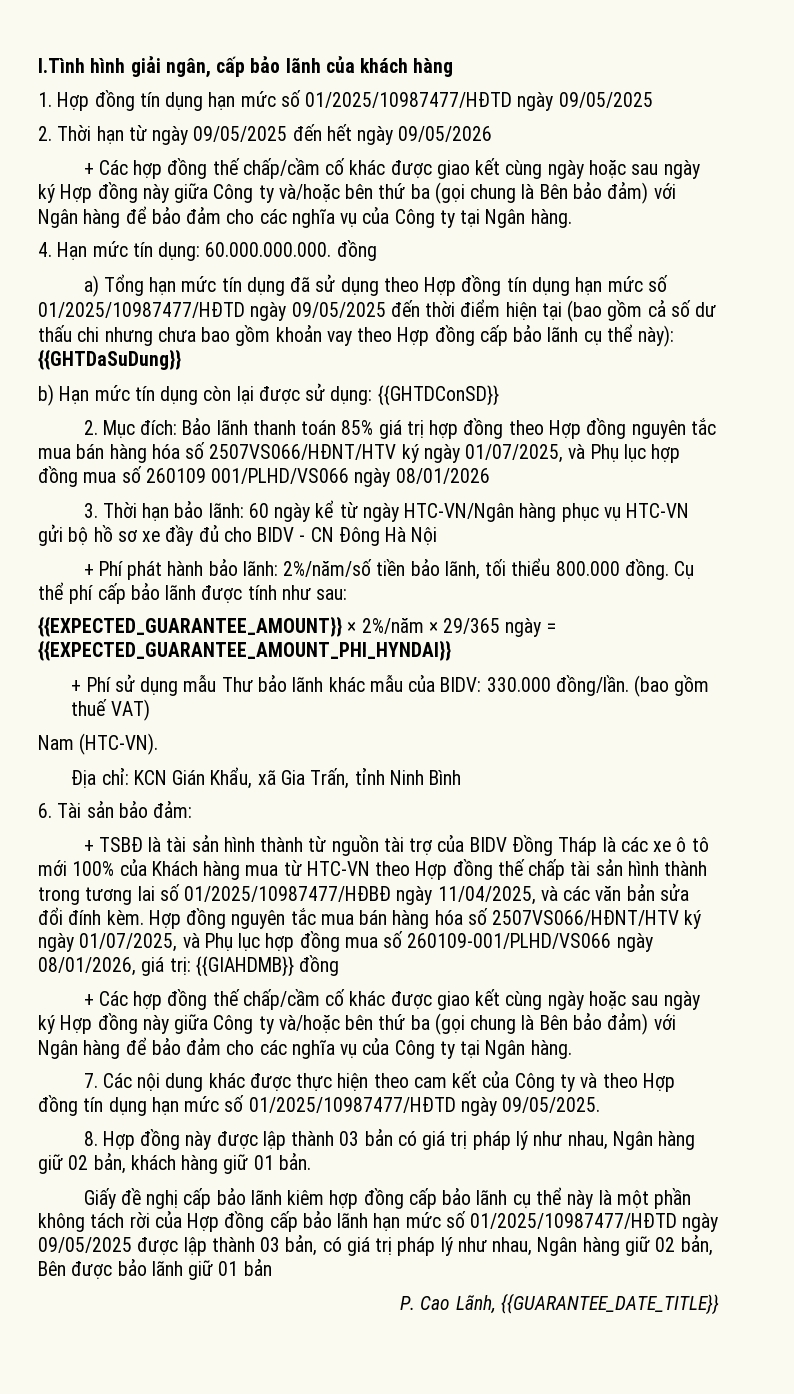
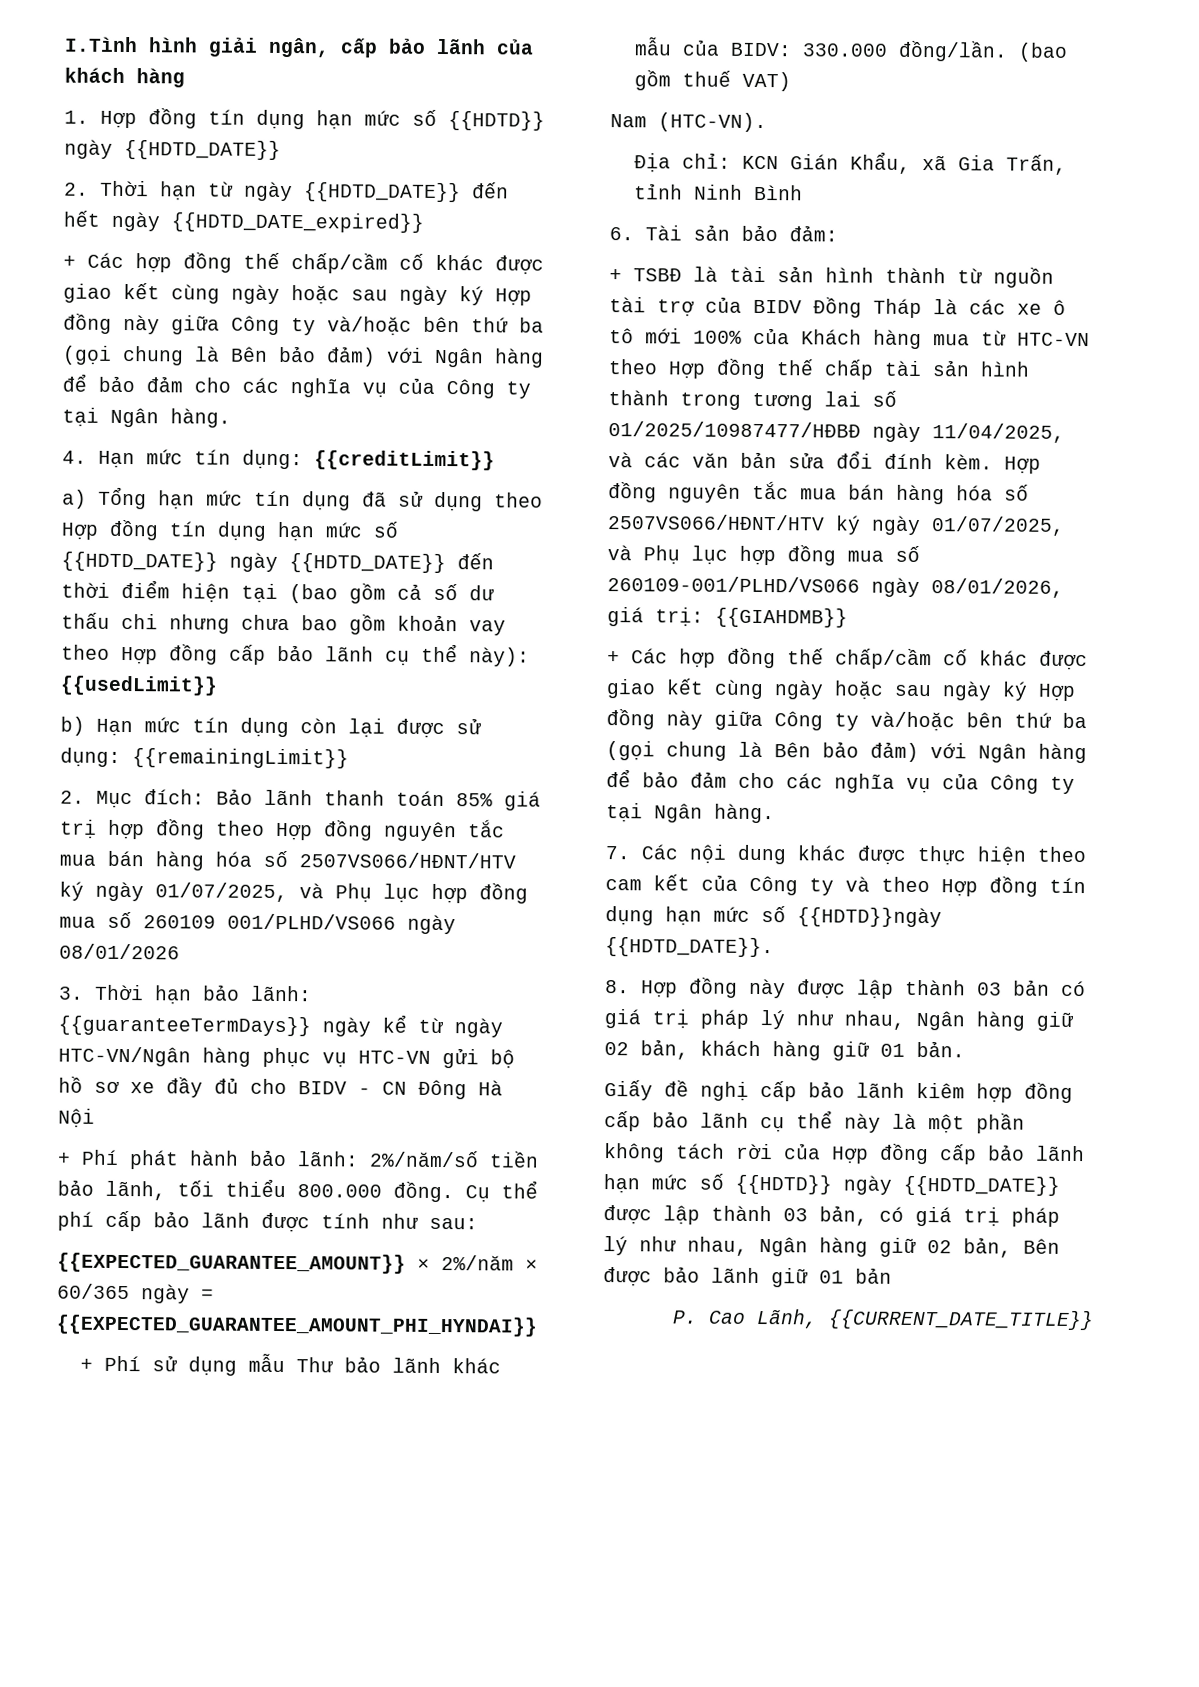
[305,92,653,111] 01/2025/10987477/HĐTD ngày 09/05/2025 -> [448,111,545,131] [64,139,281,160] {{HDTD}} ngày {{HDTD_DATE}}
[193,126,288,142] 09/05/2025 -> [304,182,461,203] {{HDTD_DATE}}
[398,126,493,142] 09/05/2026 -> [171,212,424,233] {{HDTD_DATE_expired}}
[205,240,377,261] 60.000.000.000. đồng -> [314,450,495,471] {{creditLimit}}
[38,302,386,321] 01/2025/10987477/HĐTD ngày 09/05/2025 -> [61,551,446,574] {{HDTD_DATE}} ngày {{HDTD_DATE}}
[38,349,181,370] {{GHTDaSuDung}} -> [60,675,218,696] {{usedLimit}}
[377,385,499,406] {{GHTDConSD}} -> [132,748,349,769] {{remainingLimit}}
[248,503,269,518] 60 -> [58,1015,311,1037] {{guaranteeTermDays}}
[443,618,501,634] 29/365 -> [57,1283,130,1300] 60/365
[299,955,340,976] đồng -> (848, 617) none
[248,1097,601,1116] 01/2025/10987477/HĐTD ngày 09/05/2025. -> [797,907,942,928] [605,937,774,958] {{HDTD}}ngày {{HDTD_DATE}}.
[470,1213,719,1232] [38,1237,132,1253] 01/2025/10987477/HĐTD ngày 09/05/2025 -> [735,1174,1060,1196] {{HDTD}} ngày {{HDTD_DATE}}
[501,1293,719,1315] {{GUARANTEE_DATE_TITLE}} -> [828,1309,1094,1331] {{CURRENT_DATE_TITLE}}

